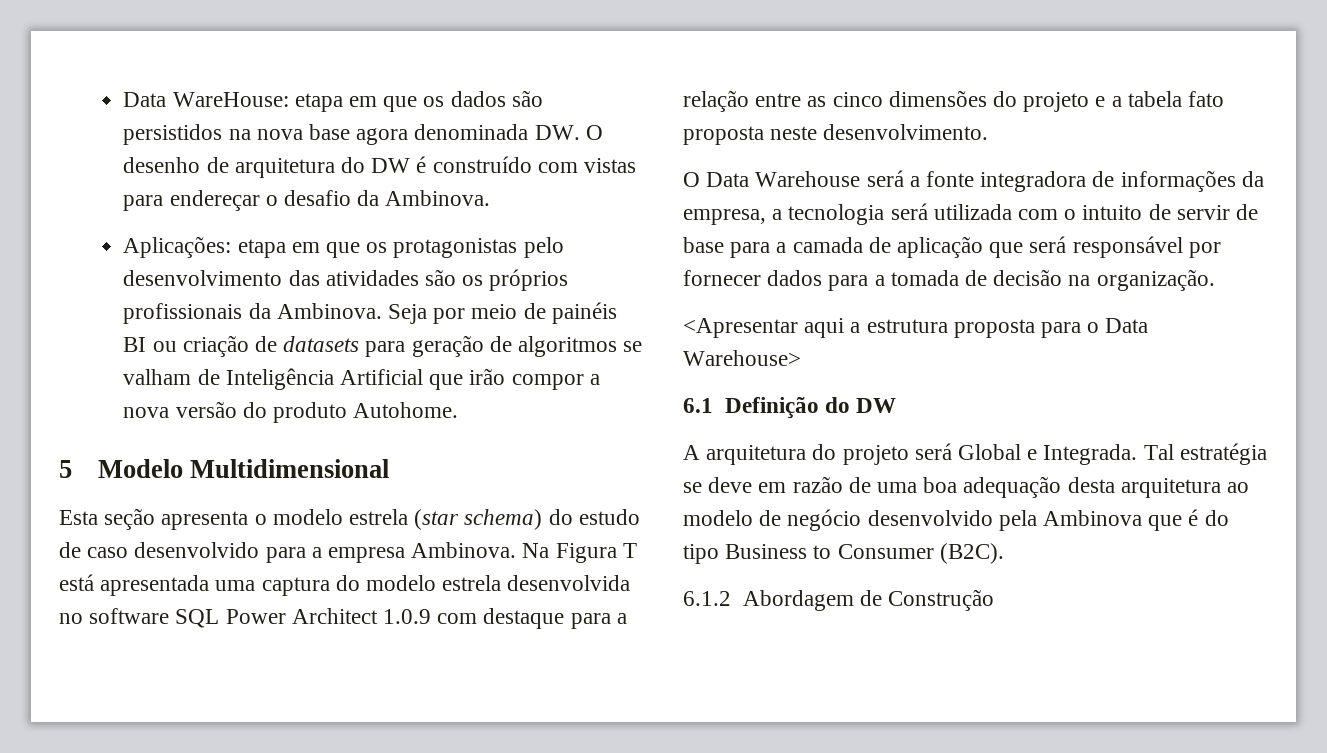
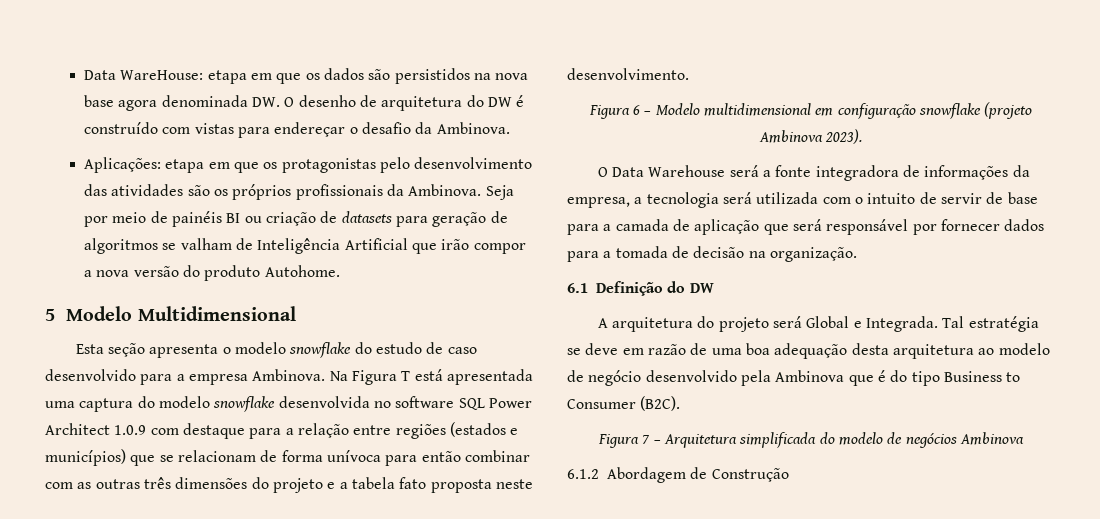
[349,509,543,530] estrela (star schema) -> [289,342,352,358] snowflake
[442,575,502,591] estrela -> [213,396,276,412] snowflake
[807,92,883,107] as cinco -> [395,422,519,439] [45,449,530,466] [45,477,171,489] regiões (estados e municípios) que se relacionam de forma unívoca para então combinar com as outras três
(989, 132) none -> [588,102,1033,119] [758,129,863,144] // Figura 6 – Modelo multidimensional em configuração snowflake (projeto Ambinova 2023).
[683,318,1149,338] [683,350,801,366] // <Apresentar aqui a estrutura proposta para o Data Warehouse> -> (857, 254) none
(1004, 553) none -> [598,432,1024,448] // Figura 7 – Arquitetura simplificada do modelo de negócios Ambinova

